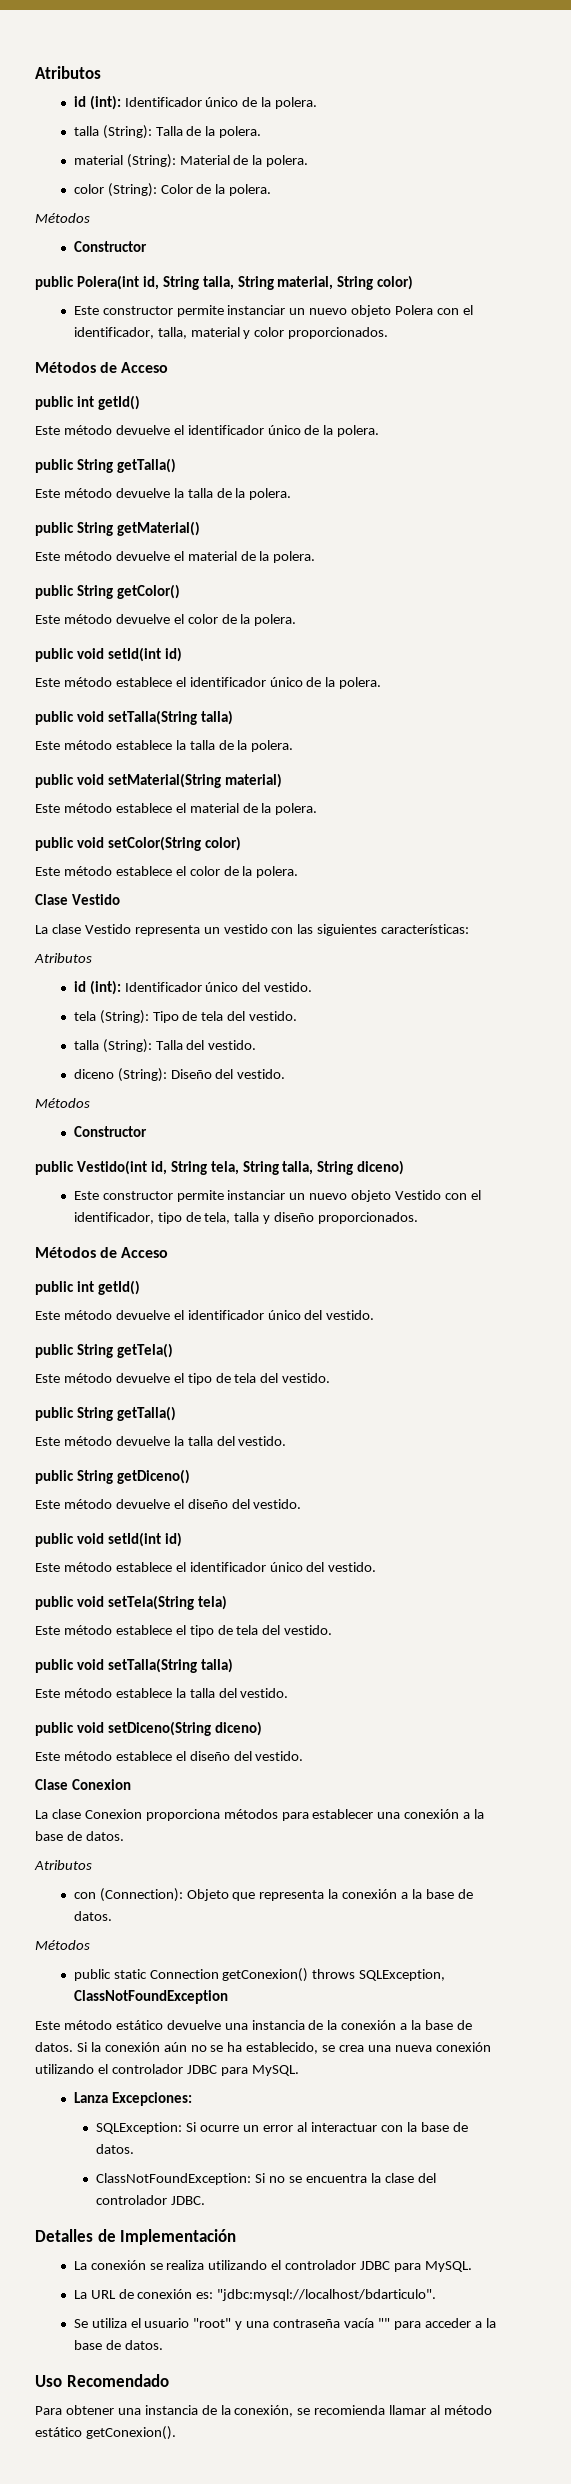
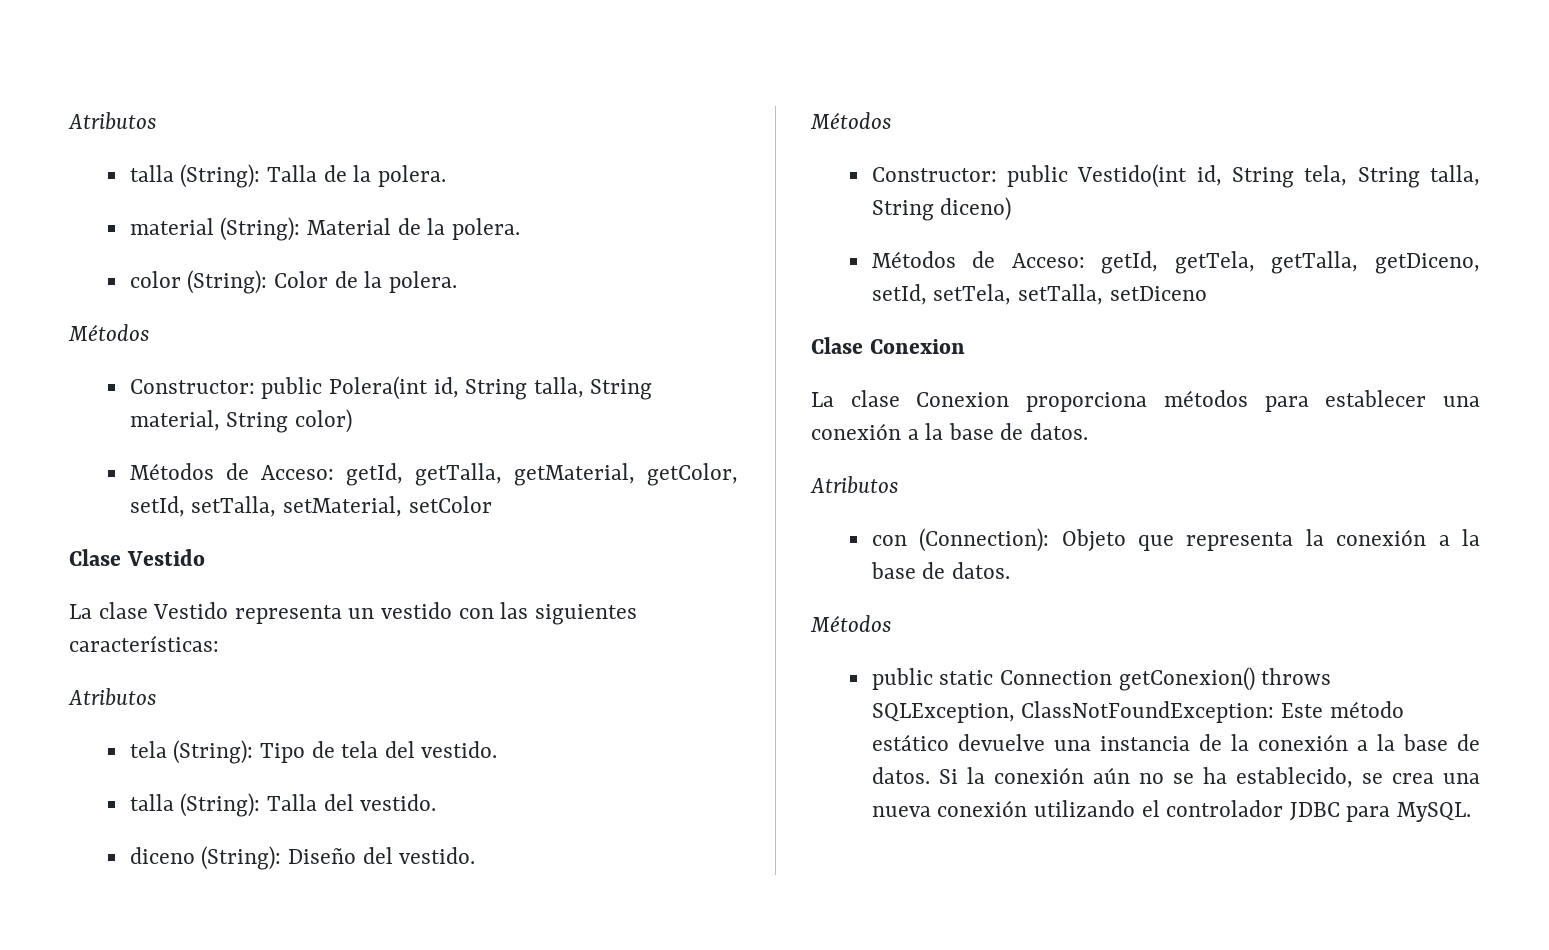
[35,66,101,79] [73,95,318,110] Atributos // id (int): Identificador único de la polera. -> [68,112,156,130] Atributos
[73,241,147,252] Constructor // -> [129,379,255,394] Constructor:
[73,305,473,317] [73,327,389,339] [35,362,169,373] [35,395,140,410] [35,425,380,437] [35,458,176,473] [35,488,292,500] [35,521,200,536] [35,551,316,563] [35,584,180,599] [35,614,297,626] [35,647,182,662] [35,677,382,689] [35,710,233,725] [35,740,294,752] [35,773,282,788] [35,803,318,815] [35,836,241,851] [35,866,299,878] Este constructor permite instanciar un nuevo objeto Polera con el identificador, talla, material y color proporcionados. // Métodos de Acceso // public int getId() // Este método devuelve el identificador único de la polera. // public String getTalla() // Este método devuelve la talla de la polera. // public String getMaterial() // Este método devuelve el material de la polera. // public String getColor() // Este método devuelve el color de la polera. // public void setId(int id) // Este método establece el identificador único de la polera. // public void setTalla(String talla) // Este método establece la talla de la polera. // public void setMaterial(String material) // Este método establece el material de la polera. // public void setColor(String color) // Este método establece el color de la polera. -> [129,463,738,486] [129,496,492,517] Métodos de Acceso: getId, getTalla, getMaterial, getColor, setId, setTalla, setMaterial, setColor
[73,980,313,995] // id (int): Identificador único del vestido. -> (156, 697) none
[73,1126,147,1137] Constructor // -> [871,167,997,182] Constructor:
[73,1190,481,1202] [73,1212,419,1224] [35,1247,169,1258] [35,1280,140,1295] [35,1310,375,1320] [35,1343,173,1358] [35,1373,331,1385] [35,1406,176,1421] [35,1436,287,1446] [35,1469,190,1484] [35,1499,302,1509] [35,1532,182,1547] [35,1562,377,1572] [35,1595,227,1610] [35,1625,333,1637] [35,1658,233,1673] [35,1688,289,1698] [35,1721,262,1736] [35,1751,304,1761] Este constructor permite instanciar un nuevo objeto Vestido con el identificador, tipo de tela, talla y diseño proporcionados. // Métodos de Acceso // public int getId() // Este método devuelve el identificador único del vestido. // public String getTela() // Este método devuelve el tipo de tela del vestido. // public String getTalla() // Este método devuelve la talla del vestido. // public String getDiceno() // Este método devuelve el diseño del vestido. // public void setId(int id) // Este método establece el identificador único del vestido. // public void setTela(String tela) // Este método establece el tipo de tela del vestido. // public void setTalla(String talla) // Este método establece la talla del vestido. // public void setDiceno(String diceno) // Este método establece el diseño del vestido. -> [871,251,1480,274] [871,284,1207,305] Métodos de Acceso: getId, getTela, getTalla, getDiceno, setId, setTela, setTalla, setDiceno
[73,1990,228,2004] ClassNotFoundException // -> [1021,701,1275,723] ClassNotFoundException:
[73,2092,192,2106] [96,2122,468,2134] [96,2144,135,2154] [96,2173,436,2185] [96,2195,206,2205] [35,2229,237,2245] [73,2260,472,2272] [73,2289,437,2301] [73,2318,496,2330] [73,2340,163,2350] [35,2374,169,2387] [35,2405,493,2417] [35,2426,176,2440] // Lanza Excepciones: // SQLException: Si ocurre un error al interactuar con la base de datos. // ClassNotFoundException: Si no se encuentra la clase del controlador JDBC. // Detalles de Implementación // La conexión se realiza utilizando el controlador JDBC para MySQL. // La URL de conexión es: "jdbc:mysql://localhost/bdarticulo". // Se utiliza el usuario "root" y una contraseña vacía "" para acceder a la base de datos. // Uso Recomendado // Para obtener una instancia de la conexión, se recomienda llamar al método estático getConexion(). -> (1471, 812) none

